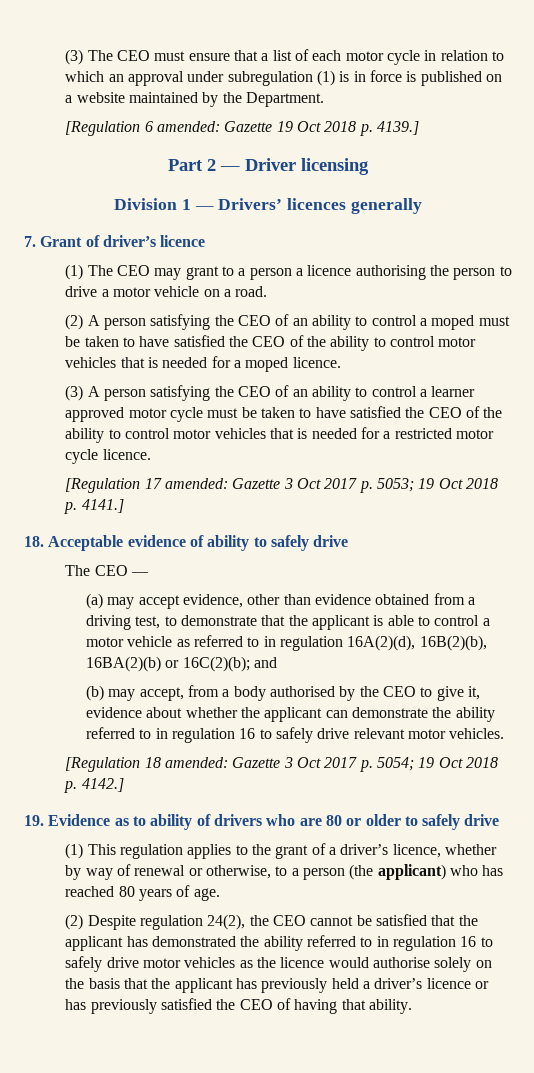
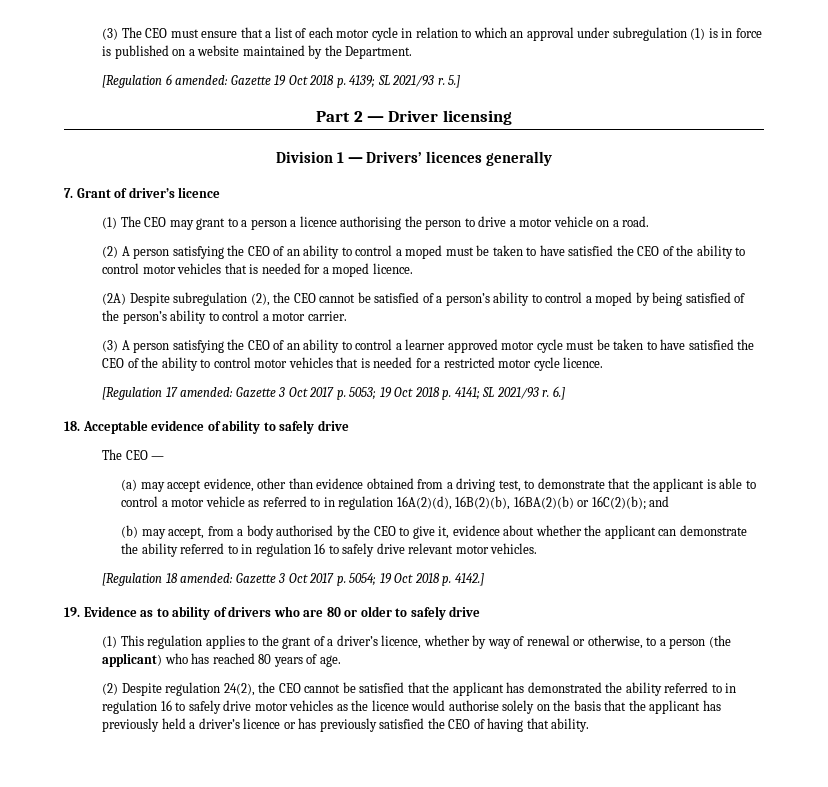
[376,121,419,135] 4139.] -> [349,75,461,88] 4139; SL 2021/93 r. 5.]
(341, 362) none -> [102,292,746,306] [102,310,347,324] // (2A) Despite subregulation (2), the CEO cannot be satisfied of a person’s ability to control a moped by being satisfied of the person’s ability to control a motor carrier.
[81,499,124,513] 4141.] -> [454,386,565,400] 4141; SL 2021/93 r. 6.]

